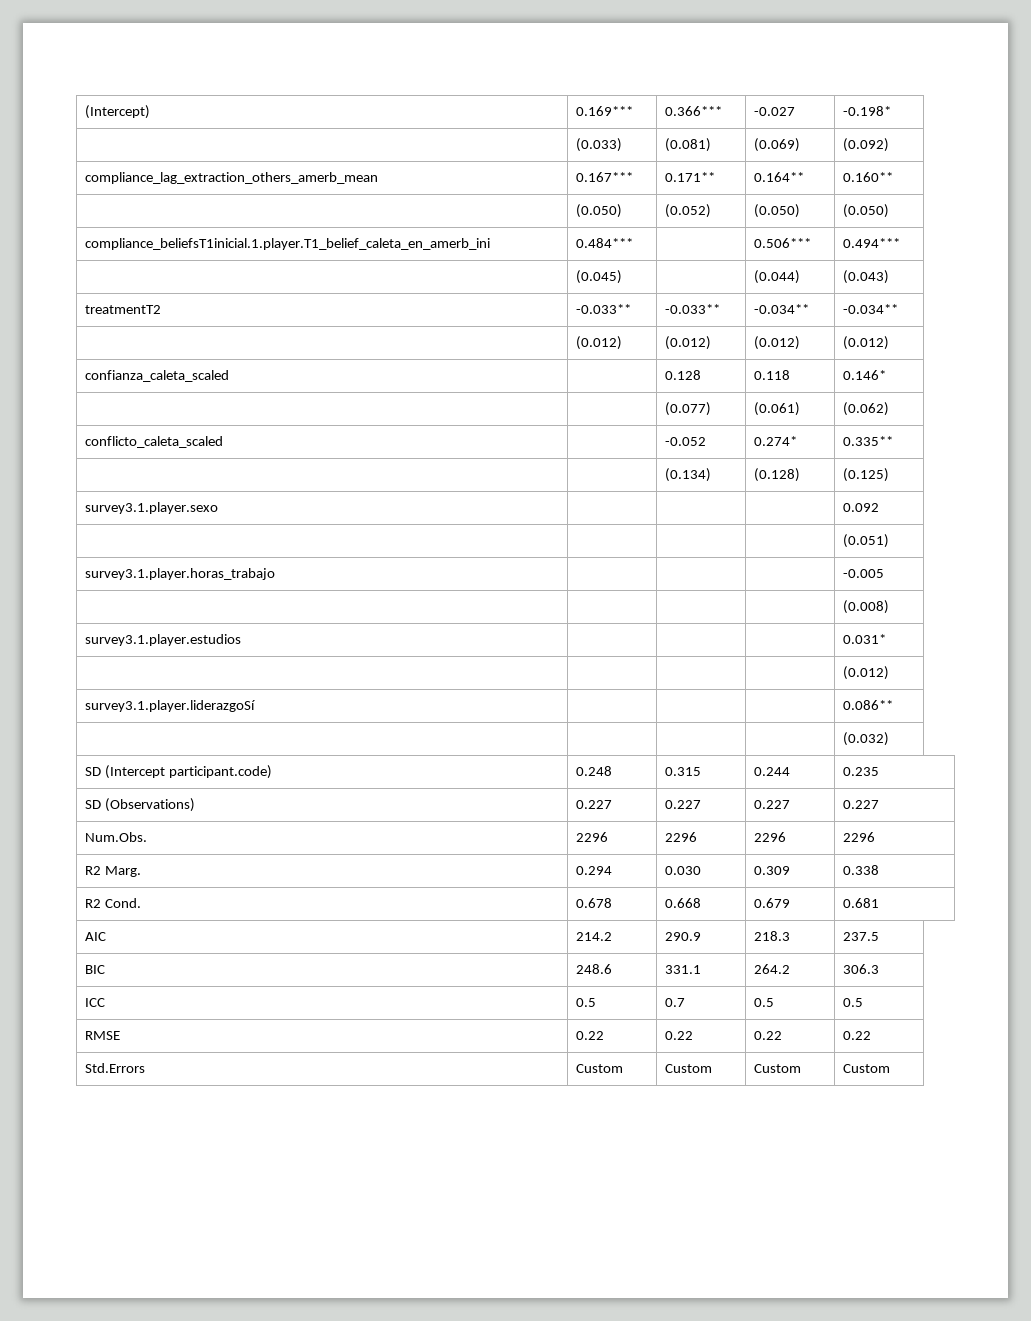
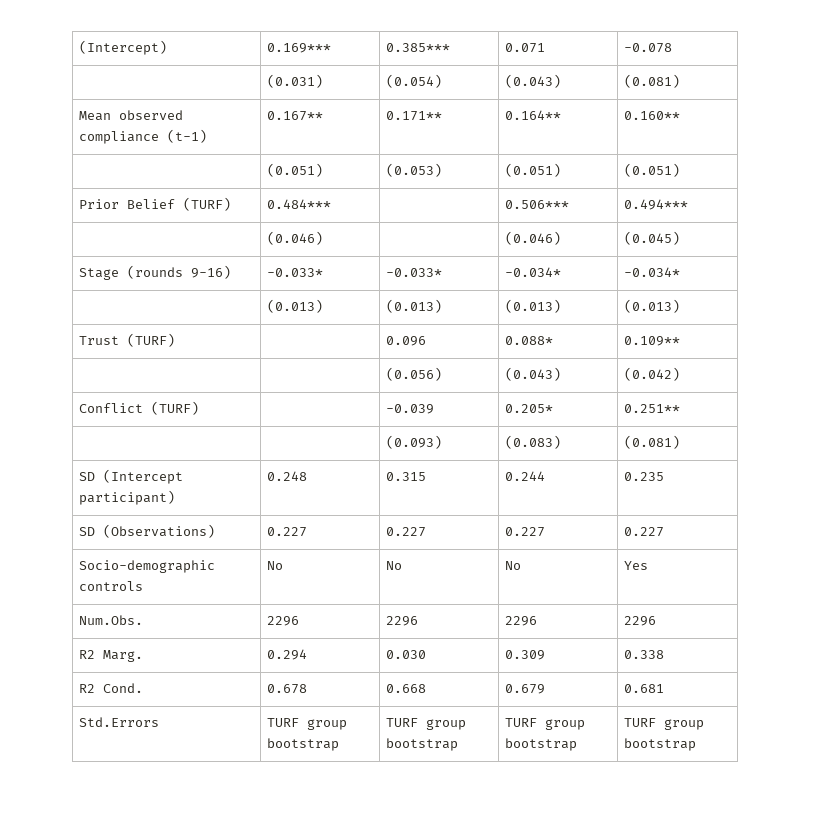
[665,106,723,116] [754,107,796,116] [843,106,892,116] [576,138,623,152] [665,138,712,152] [754,138,801,152] [843,138,890,152] [85,172,379,184] [576,172,634,182] [665,172,716,182] [754,172,805,182] [843,172,894,182] [576,204,623,218] [665,204,712,218] [754,204,801,218] [843,204,890,218] [85,238,491,250] [576,238,634,248] [754,238,812,248] [843,238,901,248] [576,270,623,284] [754,270,801,284] [843,270,890,284] [85,305,162,314] [576,304,632,314] [665,304,721,314] [754,304,810,314] [843,304,899,314] [576,336,623,350] [665,336,712,350] [754,336,801,350] [843,336,890,350] [85,370,230,382] [665,370,702,380] [754,370,791,380] [843,370,887,380] [665,402,712,416] [754,402,801,416] [843,402,890,416] [85,436,224,448] [665,437,707,446] [754,436,798,446] [843,436,894,446] [665,468,712,482] [754,468,801,482] [843,468,890,482] [85,502,219,514] [843,503,880,512] [843,534,890,548] [85,568,276,580] [843,569,885,578] [843,600,890,614] [85,634,242,646] [843,634,887,644] [843,666,890,680] [85,700,256,712] [843,700,894,710] [843,732,890,746] 0.366*** | -0.027 | -0.198* // | (0.033) | (0.081) | (0.069) | (0.092) // compliance_lag_extraction_others_amerb_mean | 0.167*** | 0.171** | 0.164** | 0.160** // | (0.050) | (0.052) | (0.050) | (0.050) // compliance_beliefsT1inicial.1.player.T1_belief_caleta_en_amerb_ini | 0.484*** | | 0.506*** | 0.494*** // | (0.045) | | (0.044) | (0.043) // treatmentT2 | -0.033** | -0.033** | -0.034** | -0.034** // | (0.012) | (0.012) | (0.012) | (0.012) // confianza_caleta_scaled | | 0.128 | 0.118 | 0.146* // | | (0.077) | (0.061) | (0.062) // conflicto_caleta_scaled | | -0.052 | 0.274* | 0.335** // | | (0.134) | (0.128) | (0.125) // survey3.1.player.sexo | | | | 0.092 // | | | | (0.051) // survey3.1.player.horas_trabajo | | | | -0.005 // | | | | (0.008) // survey3.1.player.estudios | | | | 0.031* // | | | | (0.012) // survey3.1.player.liderazgoSí | | | | 0.086** // | | | | (0.032) -> [386,43,451,52] [505,43,546,53] [624,43,673,53] [267,74,324,88] [386,74,443,88] [505,74,562,88] [624,74,681,88] [79,110,184,121] [79,129,208,144] [267,111,324,121] [386,111,443,121] [505,110,562,120] [624,111,681,120] [267,163,324,177] [386,163,443,177] [505,163,562,177] [624,163,681,177] [79,197,232,211] [267,199,332,209] [505,200,570,209] [624,199,689,210] [267,231,324,245] [505,231,562,245] [624,231,681,245] [79,265,232,280] [267,268,324,277] [386,268,443,277] [505,267,562,277] [624,267,681,277] [267,299,324,313] [386,299,443,313] [505,299,562,313] [624,299,681,313] [79,333,176,347] [386,336,427,346] [505,336,554,345] [624,336,681,346] [386,367,443,381] [505,367,562,381] [624,367,681,381] [79,401,200,415] [386,404,435,414] [505,404,554,413] [624,404,681,413] [386,435,443,449] [505,435,562,449] [624,435,681,449] 0.385*** | 0.071 | -0.078 // | (0.031) | (0.054) | (0.043) | (0.081) // Mean observed compliance (t-1) | 0.167** | 0.171** | 0.164** | 0.160** // | (0.051) | (0.053) | (0.051) | (0.051) // Prior Belief (TURF) | 0.484*** | | 0.506*** | 0.494*** // | (0.046) | | (0.046) | (0.045) // Stage (rounds 9-16) | -0.033* | -0.033* | -0.034* | -0.034* // | (0.013) | (0.013) | (0.013) | (0.013) // Trust (TURF) | | 0.096 | 0.088* | 0.109** // | | (0.056) | (0.043) | (0.042) // Conflict (TURF) | | -0.039 | 0.205* | 0.251** // | | (0.093) | (0.083) | (0.081)
[169,765,273,779] participant.code) -> [79,490,176,505] participant)
(880, 804) none -> [79,560,216,573] [79,581,144,591] [267,561,284,570] [386,561,403,570] [505,561,522,570] [624,561,649,570] // Socio-demographic controls | No | No | No | Yes
[85,932,107,941] [576,932,613,941] [665,932,702,941] [754,931,791,941] [843,932,880,941] [85,965,106,974] [576,964,613,974] [665,965,702,974] [754,964,791,974] [843,964,880,974] [85,998,106,1007] [576,998,597,1007] [665,998,686,1007] [754,998,775,1007] [843,998,864,1007] [85,1031,121,1040] [576,1031,605,1040] [665,1031,694,1040] [754,1031,783,1040] [843,1031,872,1040] [85,1063,146,1073] [576,1064,624,1073] [665,1064,713,1073] [754,1064,802,1073] [843,1064,891,1073] AIC | 214.2 | 290.9 | 218.3 | 237.5 // BIC | 248.6 | 331.1 | 264.2 | 306.3 // ICC | 0.5 | 0.7 | 0.5 | 0.5 // RMSE | 0.22 | 0.22 | 0.22 | 0.22 // Std.Errors | Custom | Custom | Custom | Custom -> [79,717,160,727] [267,718,348,730] [267,738,340,751] [386,718,467,730] [386,738,459,751] [505,718,586,730] [505,738,578,751] [624,718,705,730] [624,738,697,751] Std.Errors | TURF group bootstrap | TURF group bootstrap | TURF group bootstrap | TURF group bootstrap

